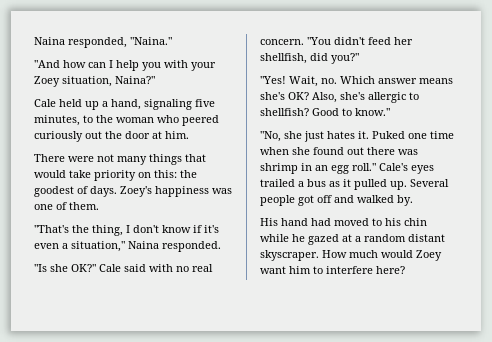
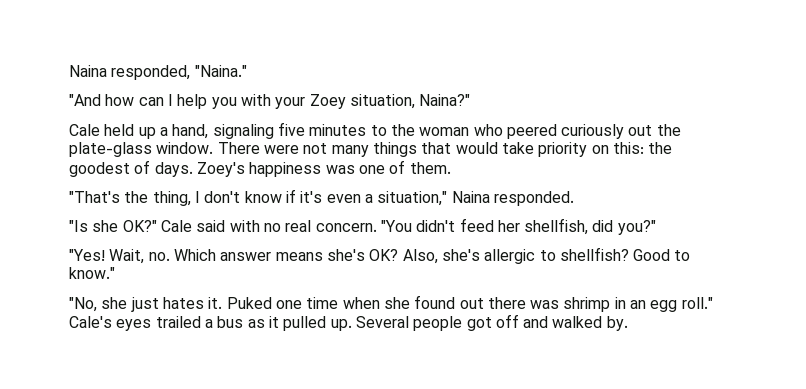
[34,115,80,126] minutes, -> [309,124,367,136] minutes
[125,131,189,139] door at him. // -> [69,142,214,157] plate-glass window.
[260,218,427,226] [260,234,445,245] [260,250,442,261] [260,266,405,274] // His hand had moved to his chin while he gazed at a random distant skyscraper. How much would Zoey want him to interfere here? -> (628, 323) none

